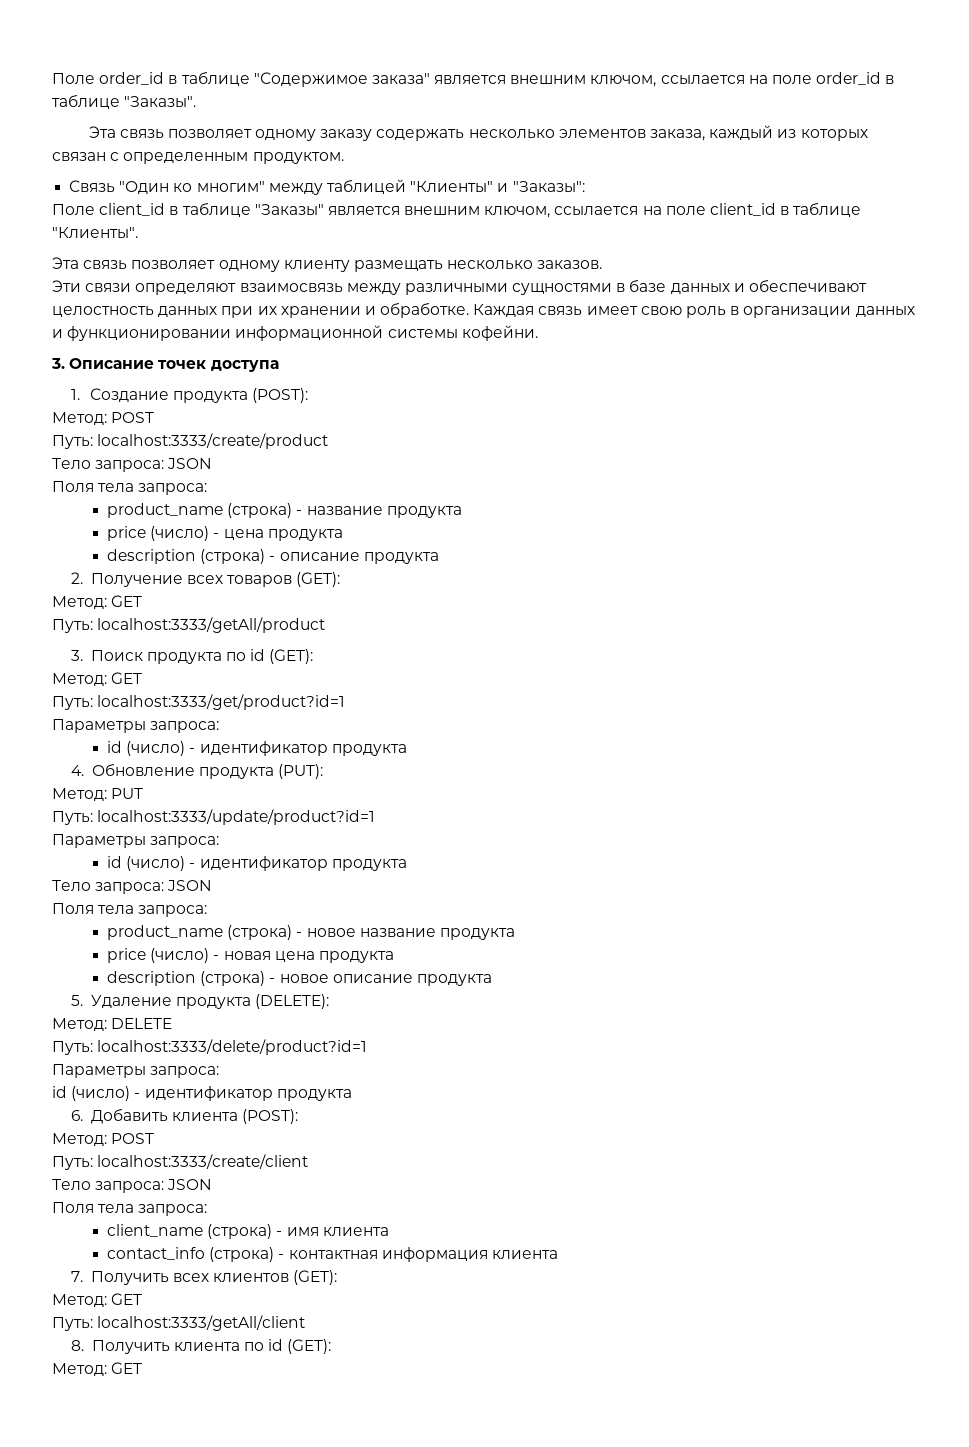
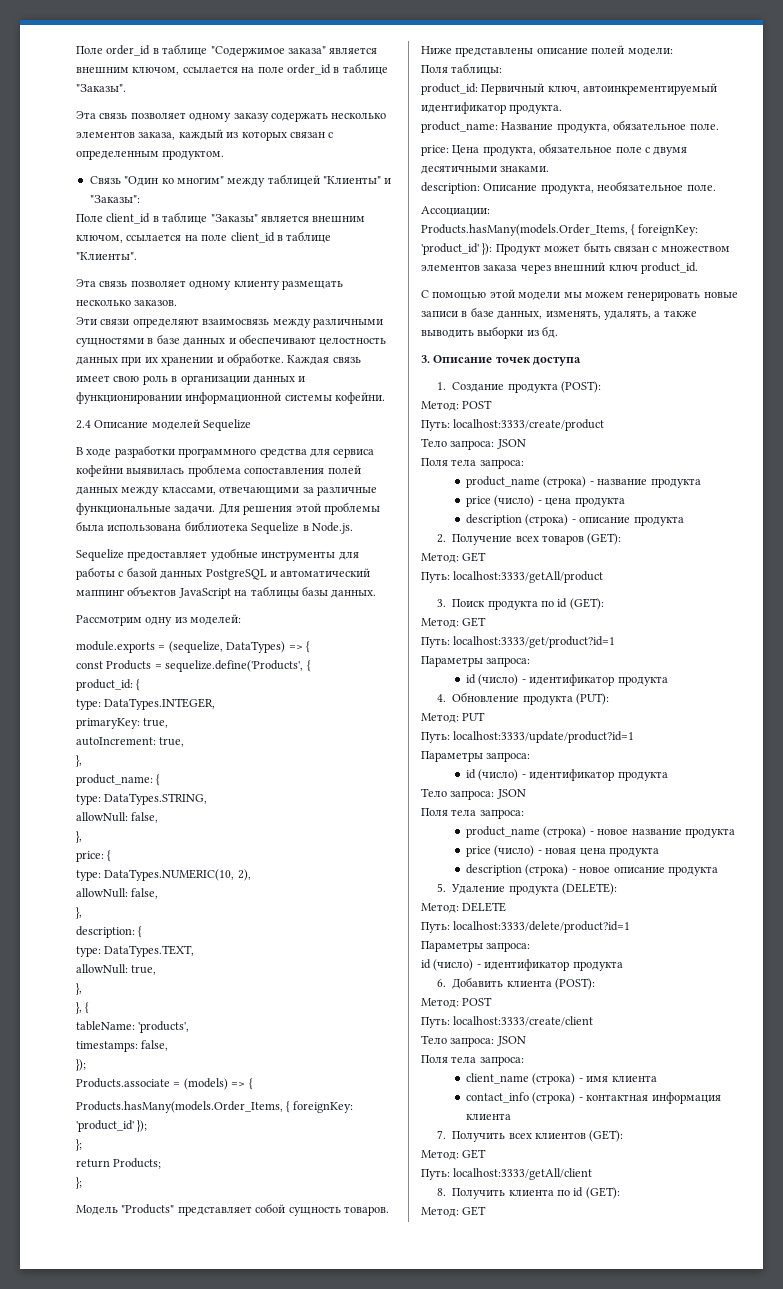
(538, 333) none -> [76,419,252,431] [76,445,375,458] [76,464,361,477] [76,486,377,496] [76,502,380,515] [76,521,353,534] [76,548,359,561] [76,567,371,580] [76,586,377,599] [76,614,242,626] [76,641,310,653] [76,660,311,672] [76,679,141,691] [76,698,216,710] [76,718,169,729] [76,737,185,747] [76,755,82,767] [76,774,161,786] [76,793,208,805] [76,812,159,823] [76,831,82,843] [76,850,112,862] [76,869,251,881] [76,888,159,899] [76,907,82,919] [76,926,143,938] [76,945,195,957] [76,964,157,975] [76,983,82,995] [76,1002,90,1014] [76,1021,190,1033] [76,1040,169,1052] [76,1059,86,1071] [76,1078,253,1090] [76,1101,353,1113] [76,1120,148,1132] [76,1139,82,1151] [76,1158,162,1169] [76,1177,82,1189] [76,1203,389,1216] [421,45,673,57] [421,63,503,75] [421,83,718,95] [421,102,563,114] [421,120,719,133] [421,143,688,156] [421,165,550,174] [421,181,716,194] [421,206,490,216] [421,224,698,236] [421,242,730,255] [421,262,698,274] [421,289,738,301] [421,307,697,320] [421,326,559,339] // 2.4 Описание моделей Sequelize // В ходе разработки программного средства для сервиса кофейни выявилась проблема сопоставления полей данных между классами, отвечающими за различные функциональные задачи. Для решения этой проблемы была использована библиотека Sequelize в Node.js. // Sequelize предоставляет удобные инструменты для работы с базой данных PostgreSQL и автоматический маппинг объектов JavaScript на таблицы базы данных. // Рассмотрим одну из моделей: // module.exports = (sequelize, DataTypes) => { // const Products = sequelize.define('Products', { // product_id: { // type: DataTypes.INTEGER, // primaryKey: true, // autoIncrement: true, // }, // product_name: { // type: DataTypes.STRING, // allowNull: false, // }, // price: { // type: DataTypes.NUMERIC(10, 2), // allowNull: false, // }, // description: { // type: DataTypes.TEXT, // allowNull: true, // }, // }, { // tableName: 'products', // timestamps: false, // }); // Products.associate = (models) => { // Products.hasMany(models.Order_Items, { foreignKey: 'product_id' }); // }; // return Products; // }; // Модель "Products" представляет собой сущность товаров. Ниже представлены описание полей модели: // Поля таблицы: // product_id: Первичный ключ, автоинкрементируемый идентификатор продукта. // product_name: Название продукта, обязательное поле. // price: Цена продукта, обязательное поле с двумя десятичными знаками. // description: Описание продукта, необязательное поле. // Ассоциации: // Products.hasMany(models.Order_Items, { foreignKey: 'product_id' }): Продукт может быть связан с множеством элементов заказа через внешний ключ product_id. // С помощью этой модели мы можем генерировать новые записи в базе данных, изменять, удалять, а также выводить выборки из бд.

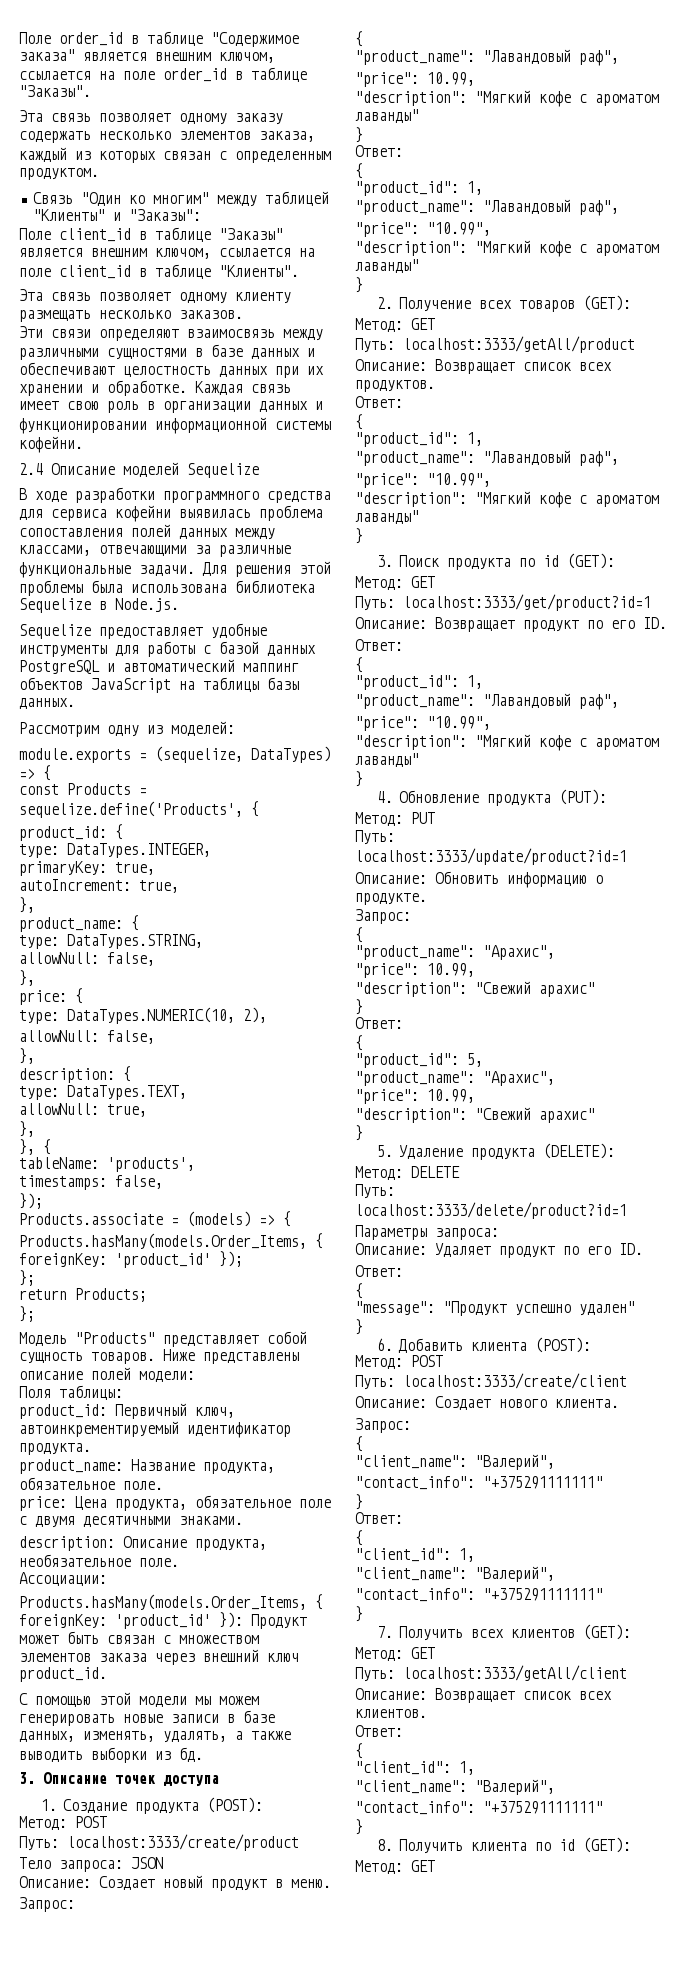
[421,458,524,469] [466,476,701,488] [466,495,625,507] [466,514,684,526] Поля тела запроса: // product_name (строка) - название продукта // price (число) - цена продукта // description (строка) - описание продукта -> [19,1875,331,1891] [19,1897,75,1912] [355,31,363,47] [355,49,619,66] [355,72,475,87] [355,90,659,107] [355,109,419,123] [355,127,363,143] [355,145,403,157] [355,163,363,179] [355,181,483,196] [355,199,619,216] [355,222,491,237] [355,240,659,257] [355,259,419,273] [355,277,363,293] Описание: Создает новый продукт в меню. // Запрос: // { // "product_name": "Лавандовый раф", // "price": 10.99, // "description": "Мягкий кофе с ароматом лаванды" // } // Ответ: // { // "product_id": 1, // "product_name": "Лавандовый раф", // "price": "10.99", // "description": "Мягкий кофе с ароматом лаванды" // }
(604, 577) none -> [355,359,612,374] [355,380,435,392] [355,396,403,408] [355,414,363,430] [355,432,483,447] [355,450,619,467] [355,473,491,488] [355,491,659,508] [355,510,419,524] [355,528,363,544] // Описание: Возвращает список всех продуктов. // Ответ: // { // "product_id": 1, // "product_name": "Лавандовый раф", // "price": "10.99", // "description": "Мягкий кофе с ароматом лаванды" // }
[421,656,531,667] [466,674,668,686] Параметры запроса: // id (число) - идентификатор продукта -> [355,617,667,632] [355,639,403,651] [355,657,363,673] [355,675,483,690] [355,693,619,710] [355,716,491,731] [355,734,659,751] [355,753,419,767] [355,771,363,787] Описание: Возвращает продукт по его ID. // Ответ: // { // "product_id": 1, // "product_name": "Лавандовый раф", // "price": "10.99", // "description": "Мягкий кофе с ароматом лаванды" // }
[421,751,531,762] [466,769,668,781] [421,788,526,800] [421,808,524,819] [466,826,735,838] [466,845,659,857] [466,864,718,876] Параметры запроса: // id (число) - идентификатор продукта // Тело запроса: JSON // Поля тела запроса: // product_name (строка) - новое название продукта // price (число) - новая цена продукта // description (строка) - новое описание продукта -> [355,871,603,888] [355,893,427,905] [355,909,411,924] [355,927,363,943] [355,945,555,960] [355,963,475,978] [355,981,595,997] [355,999,363,1015] [355,1017,403,1029] [355,1035,363,1051] [355,1053,483,1068] [355,1071,555,1086] [355,1089,475,1104] [355,1107,595,1123] [355,1125,363,1141] Описание: Обновить информацию о продукте. // Запрос: // { // "product_name": "Арахис", // "price": 10.99, // "description": "Свежий арахис" // } // Ответ: // { // "product_id": 5, // "product_name": "Арахис", // "price": 10.99, // "description": "Свежий арахис" // }
[421,959,623,971] id (число) - идентификатор продукта -> [355,1243,643,1258] [355,1265,403,1277] [355,1283,363,1299] [355,1301,635,1316] [355,1319,363,1335] Описание: Удаляет продукт по его ID. // Ответ: // { // "message": "Продукт успешно удален" // }
[421,1035,526,1047] [421,1055,524,1066] [466,1073,657,1085] [466,1092,721,1104] [466,1113,512,1120] Тело запроса: JSON // Поля тела запроса: // client_name (строка) - имя клиента // contact_info (строка) - контактная информация клиента -> [355,1396,619,1410] [355,1418,411,1433] [355,1436,363,1452] [355,1454,555,1470] [355,1476,603,1490] [355,1494,363,1510] [355,1512,403,1524] [355,1530,363,1546] [355,1548,475,1562] [355,1566,555,1582] [355,1588,603,1602] [355,1606,363,1622] Описание: Создает нового клиента. // Запрос: // { // "client_name": "Валерий", // "contact_info": "+375291111111" // } // Ответ: // { // "client_id": 1, // "client_name": "Валерий", // "contact_info": "+375291111111" // }
(593, 1174) none -> [355,1688,612,1703] [355,1709,427,1718] [355,1725,403,1737] [355,1743,363,1759] [355,1761,475,1775] [355,1779,555,1795] [355,1801,603,1815] [355,1819,363,1835] // Описание: Возвращает список всех клиентов. // Ответ: // { // "client_id": 1, // "client_name": "Валерий", // "contact_info": "+375291111111" // }

